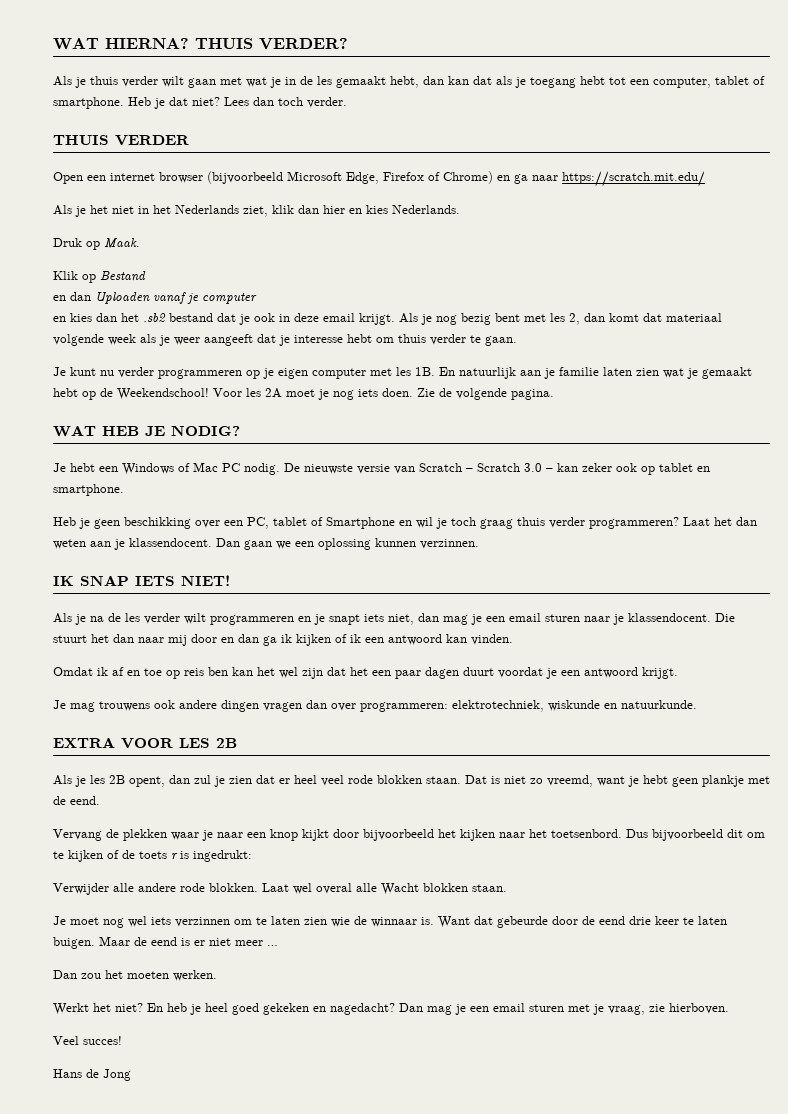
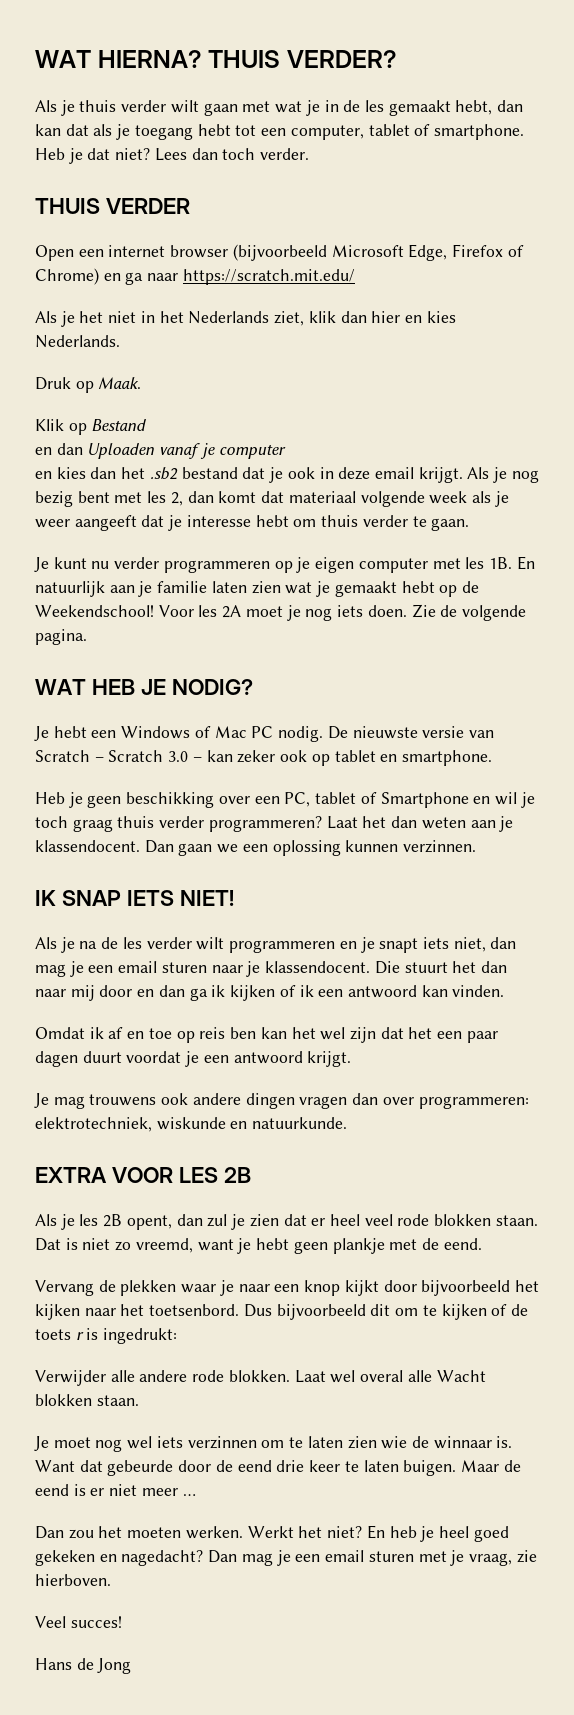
(217, 975) // -> (243, 1532) none

